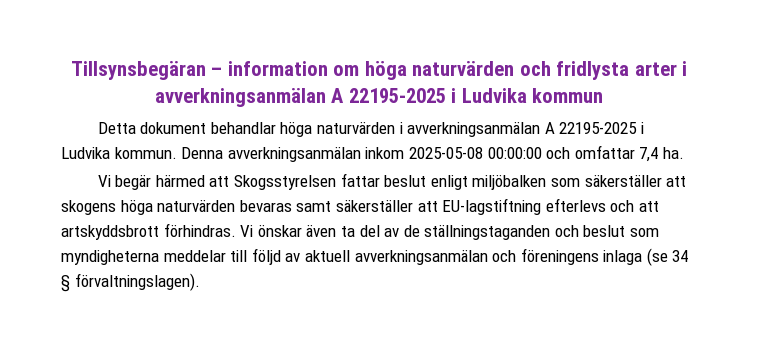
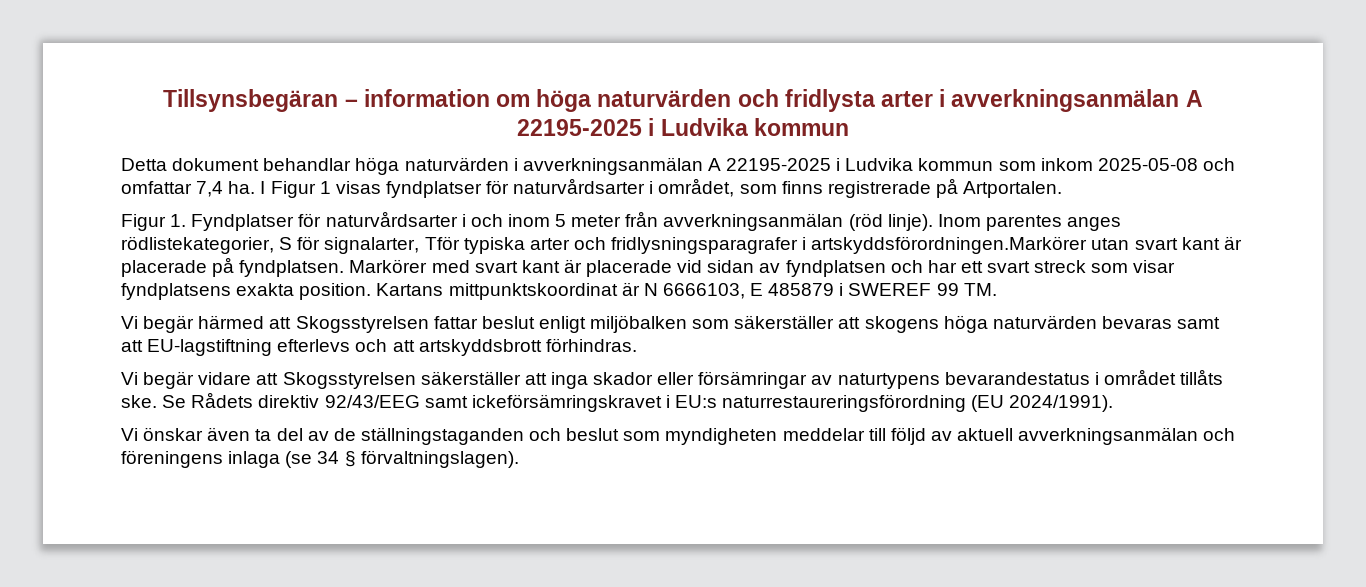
[114,147,361,162] kommun. Denna avverkningsanmälan -> [918,158,1036,171] kommun som
[487,147,542,159] 00:00:00 -> (1198, 164) none
(684, 153) none -> [260,178,1063,198] [121,211,1122,231] [121,236,1242,254] [121,257,1176,277] [121,282,997,300] I Figur 1 visas fyndplatser för naturvårdsarter i området, som finns registrerade på Artportalen. // Figur 1. Fyndplatser för naturvårdsarter i och inom 5 meter från avverkningsanmälan (röd linje). Inom parentes anges rödlistekategorier, S för signalarter, Tför typiska arter och fridlysningsparagrafer i artskyddsförordningen.Markörer utan svart kant är placerade på fyndplatsen. Markörer med svart kant är placerade vid sidan av fyndplatsen och har ett svart streck som visar fyndplatsens exakta position. Kartans mittpunktskoordinat är N 6666103, E 485879 i SWEREF 99 TM.
[335,200,413,212] säkerställer -> (1221, 323) none
(236, 230) none -> [121,369,1224,389] [121,392,1114,412] // Vi begär vidare att Skogsstyrelsen säkerställer att inga skador eller försämringar av naturtypens bevarandestatus i området tillåts ske. Se Rådets direktiv 92/43/EEG samt ickeförsämringskravet i EU:s naturrestaureringsförordning (EU 2024/1991). //
[61,250,159,265] myndigheterna -> [665,428,778,445] myndigheten

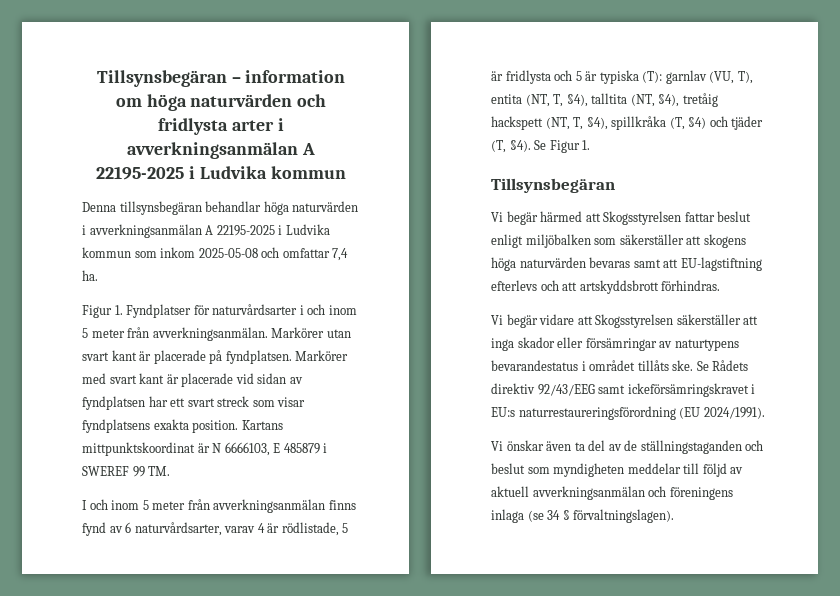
[121,158,260,171] Detta dokument -> [82,201,202,215] Denna tillsynsbegäran
[260,178,1063,198] I Figur 1 visas fyndplatser för naturvårdsarter i området, som finns registrerade på Artportalen. -> (98, 275) none
[663,213,1122,231] [121,236,1088,254] avverkningsanmälan (röd linje). Inom parentes anges rödlistekategorier, S för signalarter, Tför typiska arter och fridlysningsparagrafer i artskyddsförordningen.Markörer -> [152,327,325,341] avverkningsanmälan. Markörer
[890,260,923,273] och -> (145, 403) none
(997, 289) none -> [82,499,356,513] [82,522,349,536] [491,70,753,84] [491,93,718,107] [491,116,764,130] [491,140,591,153] [491,178,615,193] // I och inom 5 meter från avverkningsanmälan finns fynd av 6 naturvårdsarter, varav 4 är rödlistade, 5 är fridlysta och 5 är typiska (T): garnlav (VU, T), entita (NT, T, §4), talltita (NT, §4), tretåig hackspett (NT, T, §4), spillkråka (T, §4) och tjäder (T, §4). Se Figur 1. // Tillsynsbegäran

